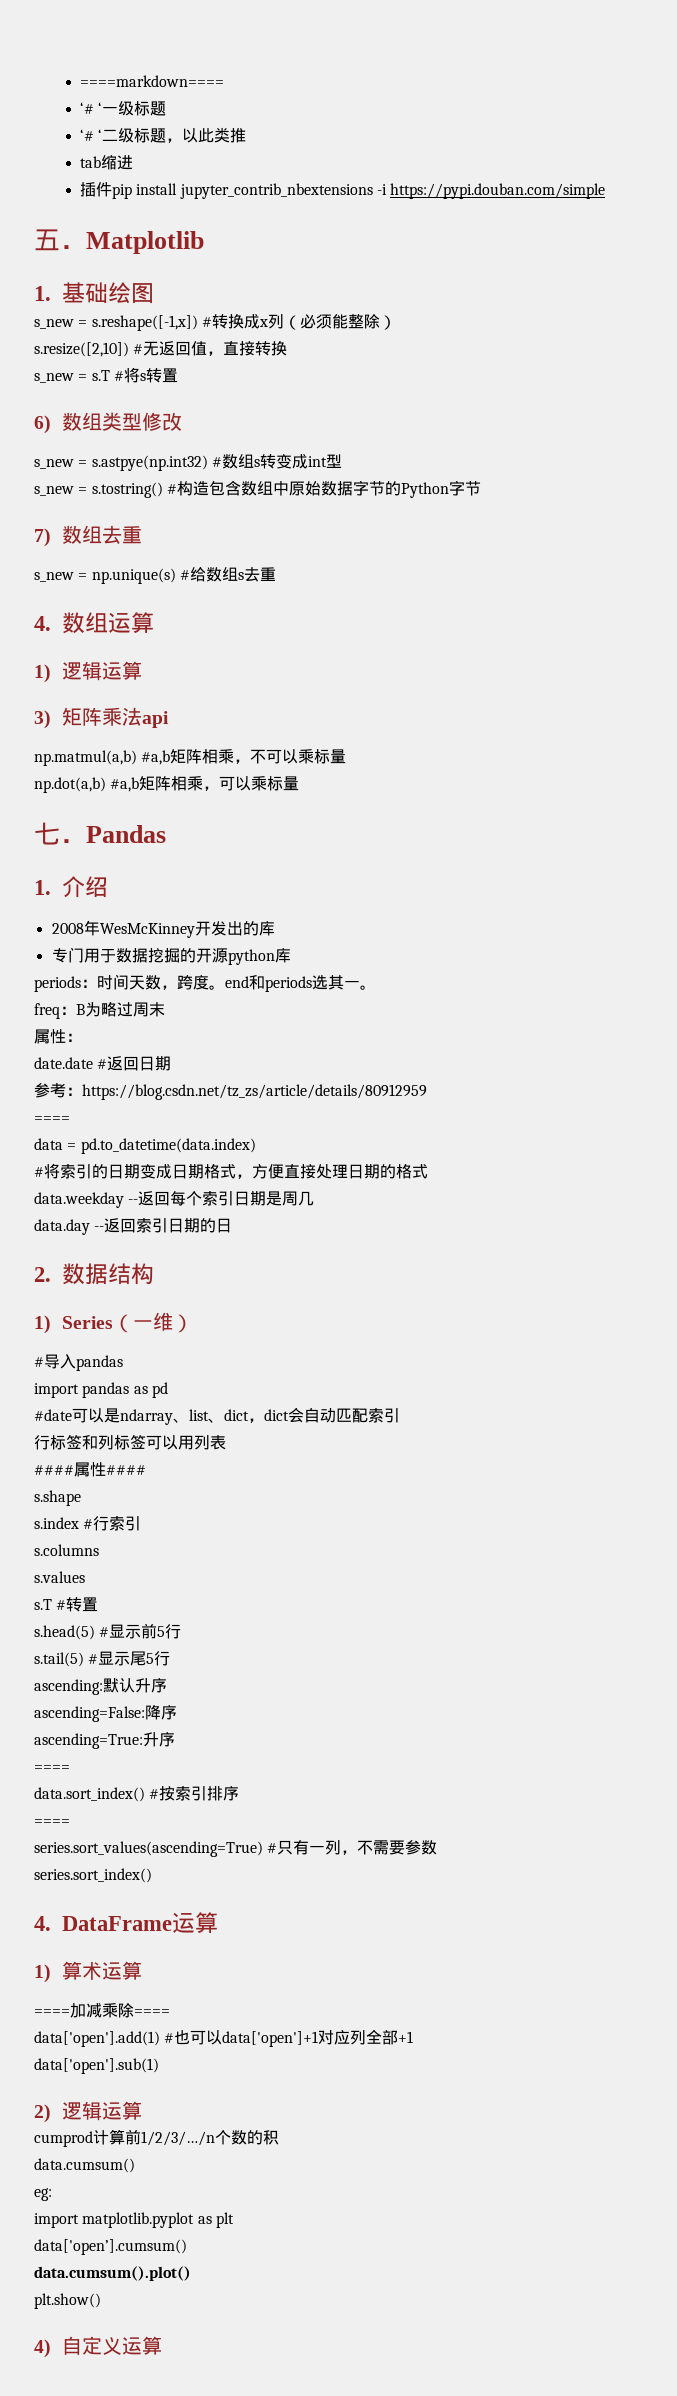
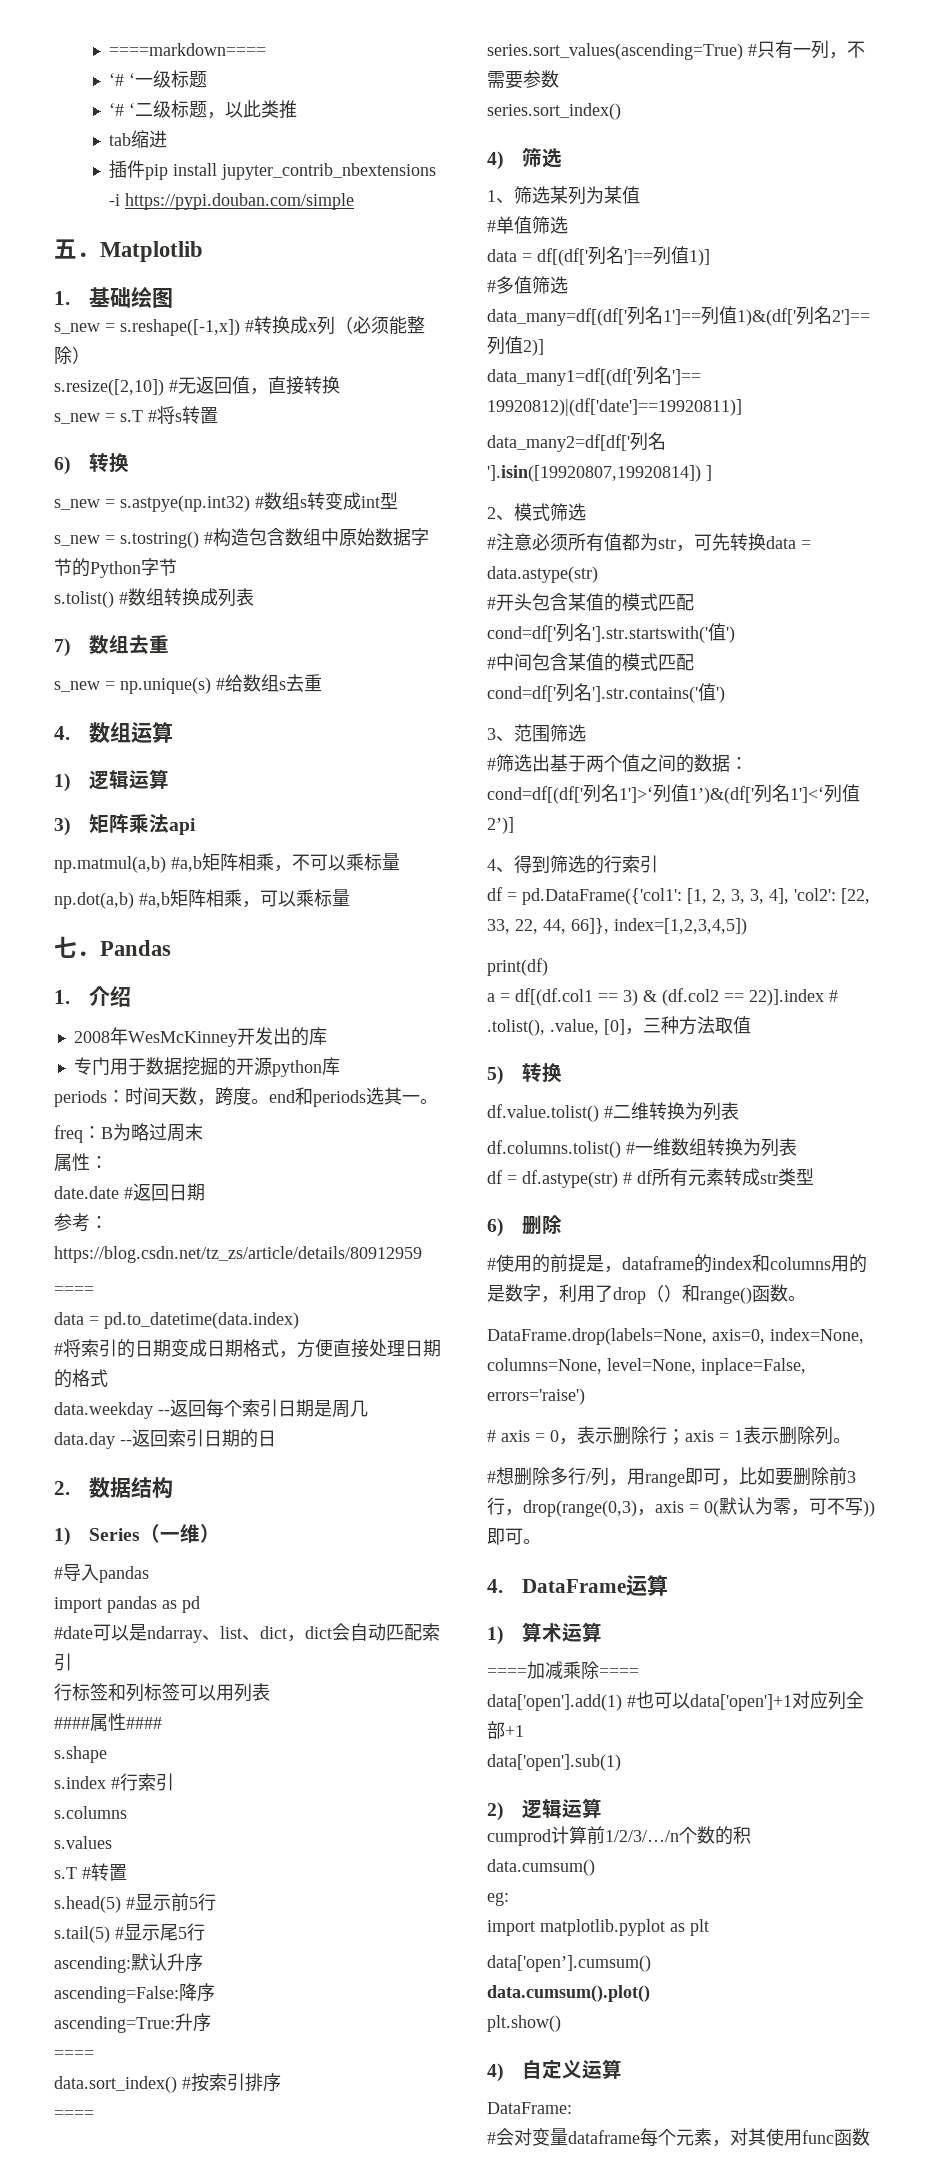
[62,412,183,431] 数组类型修改 -> [89,453,130,473] 转换
(481, 488) none -> [54,588,254,608] // s.tolist() #数组转换成列表
(152, 1875) none -> [487,147,563,170] [487,186,640,205] [487,216,568,234] [487,246,710,266] [487,276,568,294] [487,306,870,326] [487,336,544,356] [487,366,701,386] [487,398,742,416] [487,432,666,452] [487,465,712,482] [487,503,586,521] [487,533,811,552] [487,566,598,583] [487,593,694,612] [487,623,735,643] [487,653,694,672] [487,683,725,703] [487,724,586,742] [487,754,748,773] [487,784,860,804] [487,817,514,834] [487,855,658,874] [487,887,870,905] [487,918,747,935] [487,958,548,976] [487,988,838,1006] [487,1016,751,1036] [487,1063,563,1085] [487,1102,739,1122] [487,1138,797,1158] [487,1168,814,1188] [487,1215,563,1237] [487,1254,867,1273] [487,1284,806,1304] [487,1328,864,1345] [487,1358,806,1375] [487,1388,585,1405] [487,1426,851,1445] [487,1467,856,1487] [487,1497,875,1517] [487,1528,541,1545] // 4)筛选 // 1、筛选某列为某值 // #单值筛选 // data = df[(df['列名']==列值1)] // #多值筛选 // data_many=df[(df['列名1']==列值1)&(df['列名2']==列值2)] // data_many1=df[(df['列名']== 19920812)|(df['date']==19920811)] // data_many2=df[df['列名'].isin([19920807,19920814]) ] // 2、模式筛选 // #注意必须所有值都为str，可先转换data = data.astype(str) // #开头包含某值的模式匹配 // cond=df['列名'].str.startswith('值') // #中间包含某值的模式匹配 // cond=df['列名'].str.contains('值') // 3、范围筛选 // #筛选出基于两个值之间的数据： // cond=df[(df['列名1']>‘列值1’)&(df['列名1']<‘列值2’)] // 4、得到筛选的行索引 // df = pd.DataFrame({'col1': [1, 2, 3, 3, 4], 'col2': [22, 33, 22, 44, 66]}, index=[1,2,3,4,5]) // print(df) // a = df[(df.col1 == 3) & (df.col2 == 22)].index # .tolist(), .value, [0]，三种方法取值 // 5)转换 // df.value.tolist() #二维转换为列表 // df.columns.tolist() #一维数组转换为列表 // df = df.astype(str) # df所有元素转成str类型 // 6)删除 // #使用的前提是，dataframe的index和columns用的是数字，利用了drop（）和range()函数。 // DataFrame.drop(labels=None, axis=0, index=None, columns=None, level=None, inplace=False, errors='raise') // # axis = 0，表示删除行；axis = 1表示删除列。 // #想删除多行/列，用range即可，比如要删除前3行，drop(range(0,3)，axis = 0(默认为零，可不写))即可。
(163, 2345) none -> [487,2102,572,2114] [487,2128,870,2147] // DataFrame: // #会对变量dataframe每个元素，对其使用func函数

